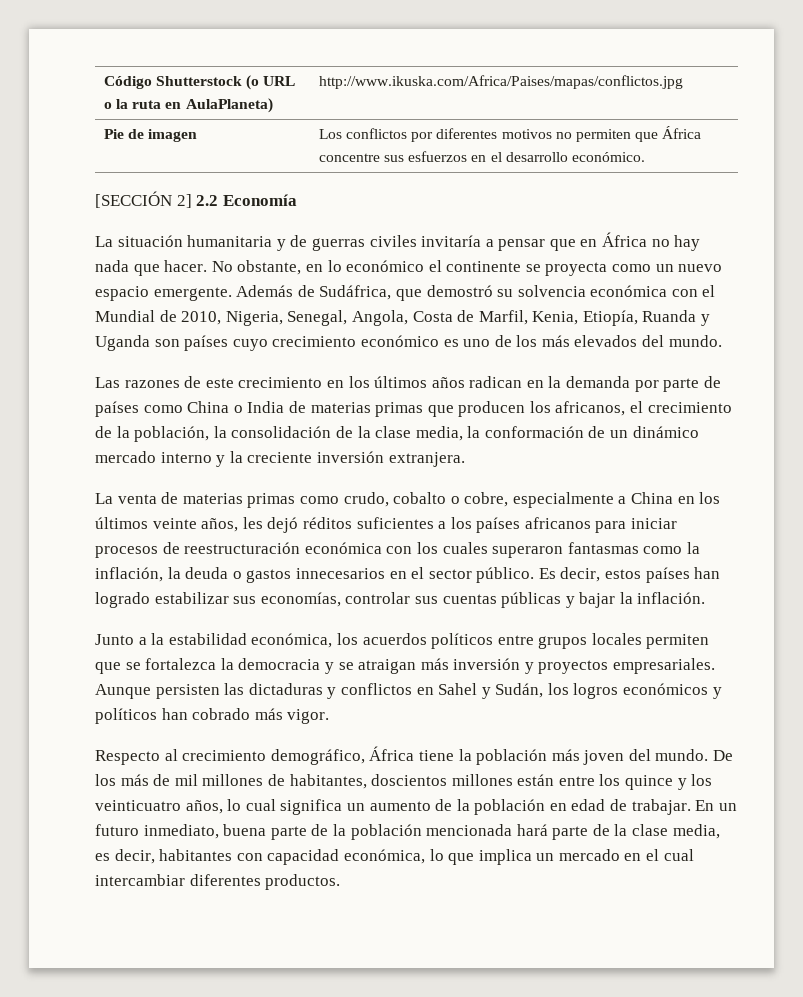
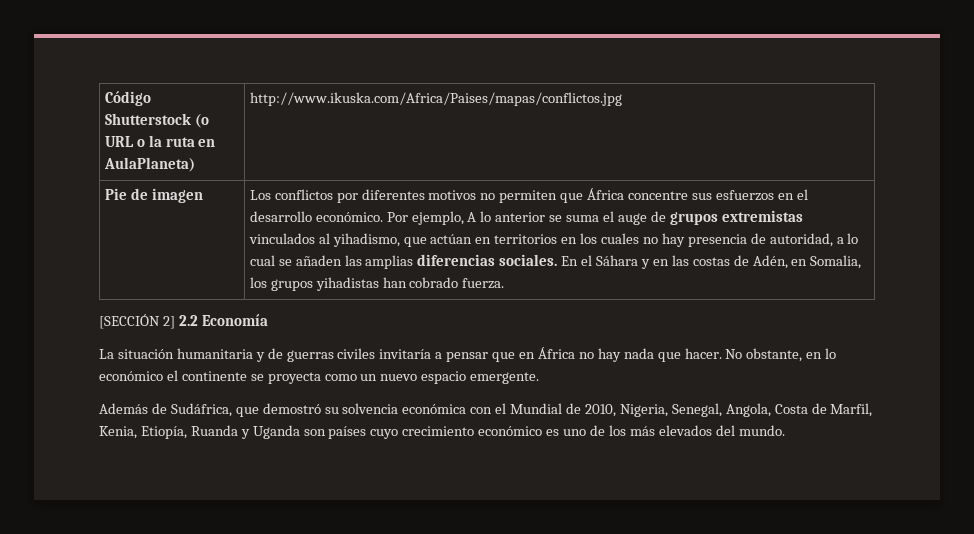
(645, 157) none -> [386,210,803,225] [248,233,859,247] [249,254,862,269] [249,277,505,291] Por ejemplo, A lo anterior se suma el auge de grupos extremistas vinculados al yihadismo, que actúan en territorios en los cuales no hay presencia de autoridad, a lo cual se añaden las amplias diferencias sociales. En el Sáhara y en las costas de Adén, en Somalia, los grupos yihadistas han cobrado fuerza.
(232, 294) none -> (540, 378) //
[95,376,721,392] [95,401,732,417] [95,426,699,442] [95,451,465,467] [95,492,721,508] [95,517,678,533] [95,542,700,558] [95,567,721,583] [95,592,706,608] [95,633,710,649] [95,658,716,674] [95,683,722,699] [95,708,330,724] [95,746,734,765] [95,774,713,790] [95,799,737,815] [95,824,720,840] [95,849,694,865] [95,874,341,890] // Las razones de este crecimiento en los últimos años radican en la demanda por parte de países como China o India de materias primas que producen los africanos, el crecimiento de la población, la consolidación de la clase media, la conformación de un dinámico mercado interno y la creciente inversión extranjera. // La venta de materias primas como crudo, cobalto o cobre, especialmente a China en los últimos veinte años, les dejó réditos suficientes a los países africanos para iniciar procesos de reestructuración económica con los cuales superaron fantasmas como la inflación, la deuda o gastos innecesarios en el sector público. Es decir, estos países han logrado estabilizar sus economías, controlar sus cuentas públicas y bajar la inflación. // Junto a la estabilidad económica, los acuerdos políticos entre grupos locales permiten que se fortalezca la democracia y se atraigan más inversión y proyectos empresariales. Aunque persisten las dictaduras y conflictos en Sahel y Sudán, los logros económicos y políticos han cobrado más vigor. // Respecto al crecimiento demográfico, África tiene la población más joven del mundo. De los más de mil millones de habitantes, doscientos millones están entre los quince y los veinticuatro años, lo cual significa un aumento de la población en edad de trabajar. En un futuro inmediato, buena parte de la población mencionada hará parte de la clase media, es decir, habitantes con capacidad económica, lo que implica un mercado en el cual intercambiar diferentes productos. -> (785, 430) none

